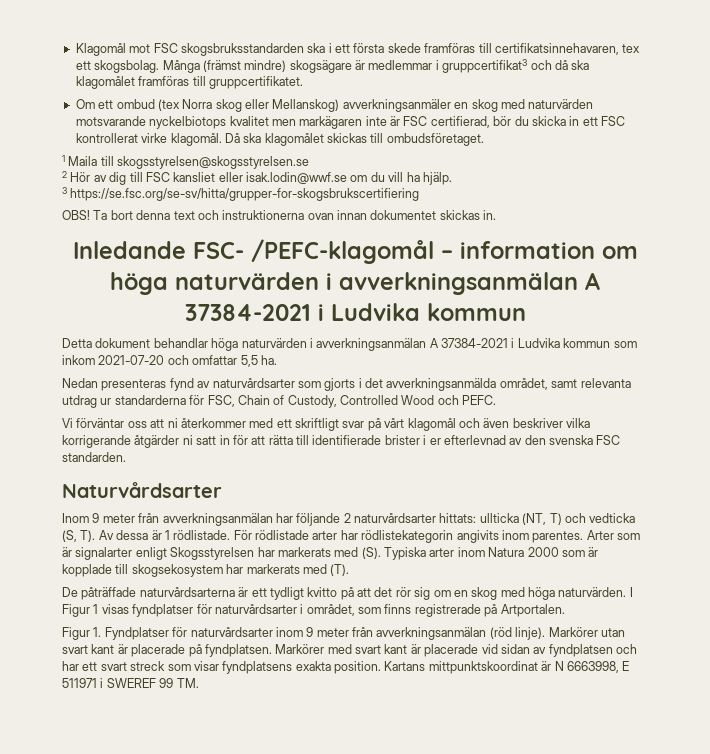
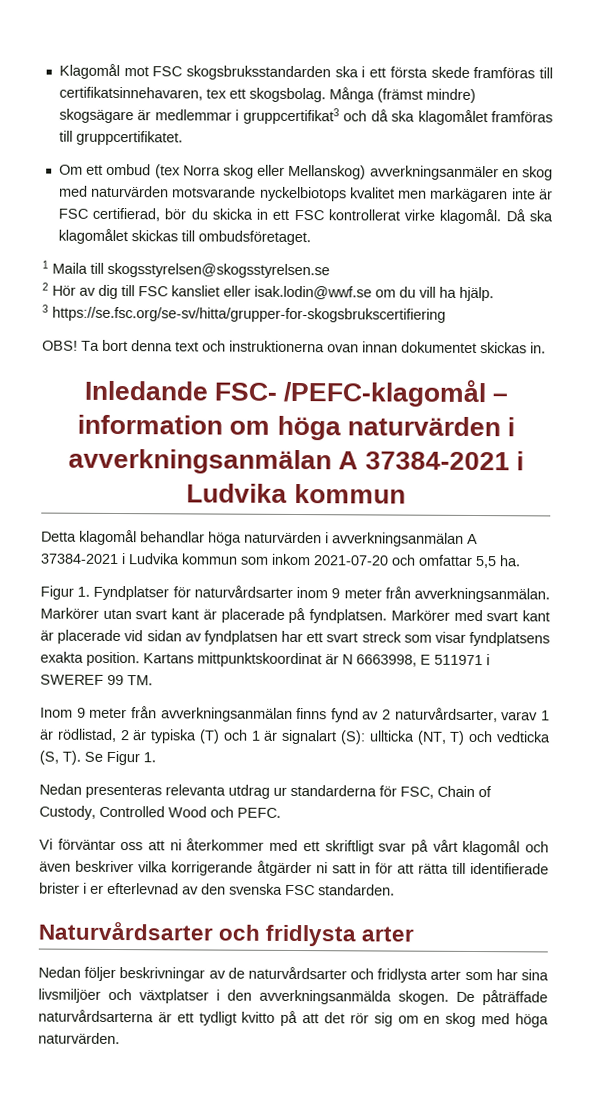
[95,338,151,348] dokument -> [79,529,137,546] klagomål
[62,378,578,391] Nedan presenteras fynd av naturvårdsarter som gjorts i det avverkningsanmälda området, samt -> [40,585,550,603] [40,607,551,624] [40,629,551,647] [40,651,490,668] [40,674,153,686] [40,706,550,723] [39,728,552,745] [39,750,156,766] [39,783,162,799] Figur 1. Fyndplatser för naturvårdsarter inom 9 meter från avverkningsanmälan. Markörer utan svart kant är placerade på fyndplatsen. Markörer med svart kant är placerade vid sidan av fyndplatsen har ett svart streck som visar fyndplatsens exakta position. Kartans mittpunktskoordinat är N 6663998, E 511971 i SWEREF 99 TM. // Inom 9 meter från avverkningsanmälan finns fynd av 2 naturvårdsarter, varav 1 är rödlistad, 2 är typiska (T) och 1 är signalart (S): ullticka (NT, T) och vedticka (S, T). Se Figur 1. // Nedan presenteras
[62,513,636,526] [62,530,640,543] [62,547,599,560] [62,564,350,577] // Inom 9 meter från avverkningsanmälan har följande 2 naturvårdsarter hittats: ullticka (NT, T) och vedticka (S, T). Av dessa är 1 rödlistade. För rödlistade arter har rödlistekategorin angivits inom parentes. Arter som är signalarter enligt Skogsstyrelsen har markerats med (S). Typiska arter inom Natura 2000 som är kopplade till skogsekosystem har markerats med (T). // -> [218,924,415,947] [38,966,549,983] [38,988,449,1005] och fridlysta arter // Nedan följer beskrivningar av de naturvårdsarter och fridlysta arter som har sina livsmiljöer och växtplatser i den avverkningsanmälda skogen.
[629,587,633,597] [62,604,565,617] [62,627,625,640] [62,644,637,657] [62,661,630,674] [62,678,199,688] I Figur 1 visas fyndplatser för naturvårdsarter i området, som finns registrerade på Artportalen. // Figur 1. Fyndplatser för naturvårdsarter inom 9 meter från avverkningsanmälan (röd linje). Markörer utan svart kant är placerade på fyndplatsen. Markörer med svart kant är placerade vid sidan av fyndplatsen och har ett svart streck som visar fyndplatsens exakta position. Kartans mittpunktskoordinat är N 6663998, E 511971 i SWEREF 99 TM. -> (120, 1038) none

